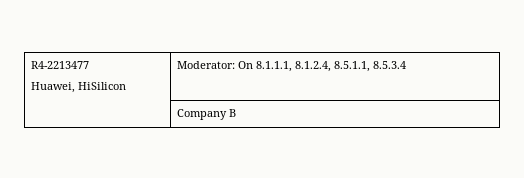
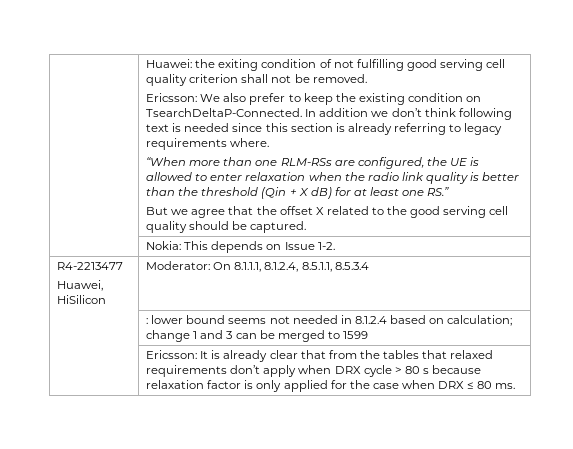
(30, 65) none -> [146,59,506,71] [146,74,367,86] [146,93,482,105] [146,108,512,120] [146,123,503,135] [146,138,270,150] [146,157,480,169] [146,172,520,184] [146,187,450,199] [146,206,509,218] [146,221,307,233] [146,241,335,253] | Huawei: the exiting condition of not fulfilling good serving cell quality criterion shall not be removed. // Ericsson: We also prefer to keep the existing condition on TsearchDeltaP-Connected. In addition we don’t think following text is needed since this section is already referring to legacy requirements where. // “When more than one RLM-RSs are configured, the UE is allowed to enter relaxation when the radio link quality is better than the threshold (Qin + X dB) for at least one RS.” // But we agree that the offset X related to the good serving cell quality should be captured. // | Nokia: This depends on Issue 1-2. //
[176,109,236,120] Company B -> [146,315,513,326] [146,330,368,342] [146,350,494,362] [146,365,482,377] [146,380,516,392] : lower bound seems not needed in 8.1.2.4 based on calculation; change 1 and 3 can be merged to 1599 // | Ericsson: It is already clear that from the tables that relaxed requirements don’t apply when DRX cycle > 80 s because relaxation factor is only applied for the case when DRX ≤ 80 ms.

